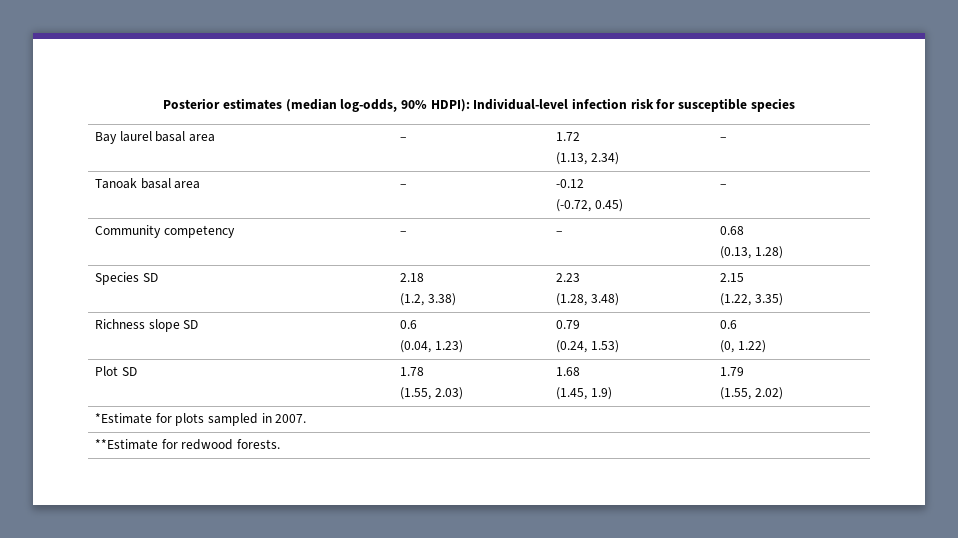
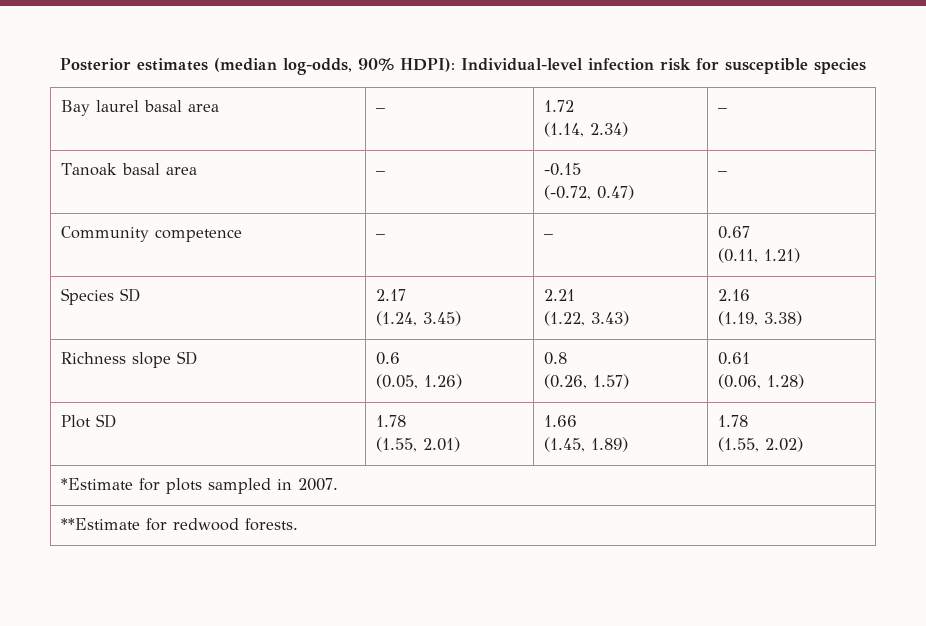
[556,152,588,165] (1.13, -> [543,122,584,137] (1.14,
[556,179,585,188] -0.12 -> [543,163,581,176] -0.15
[594,199,623,212] 0.45) -> [596,185,634,200] 0.47)
[163,225,235,238] competency -> [154,229,242,242] competence
[720,226,745,235] [720,246,783,259] 0.68 // (0.13, 1.28) -> [717,226,750,239] [717,248,800,263] 0.67 // (0.11, 1.21)
[400,273,425,282] [400,293,456,306] [556,273,581,282] [556,293,619,306] [720,273,745,282] [720,293,783,306] [95,319,199,332] [400,320,418,329] [400,340,463,353] [556,320,581,329] [556,340,619,353] [720,320,738,329] [720,340,766,353] 2.18 // (1.2, 3.38) | 2.23 // (1.28, 3.48) | 2.15 // (1.22, 3.35) // Richness slope SD | 0.6 // (0.04, 1.23) | 0.79 // (0.24, 1.53) | 0.6 // (0, 1.22) -> [375,289,406,301] [375,311,461,326] [543,289,575,301] [543,311,629,326] [717,289,750,301] [717,311,802,326] [60,351,197,368] [375,352,400,365] [375,374,462,389] [543,352,567,365] [543,374,629,389] [717,352,750,365] [717,374,804,389] 2.17 // (1.24, 3.45) | 2.21 // (1.22, 3.43) | 2.16 // (1.19, 3.38) // Richness slope SD | 0.6 // (0.05, 1.26) | 0.8 // (0.26, 1.57) | 0.61 // (0.06, 1.28)
[434,387,463,400] [556,367,581,376] 2.03) | 1.68 -> [422,437,460,452] [543,415,577,427] 2.01) | 1.66
[590,387,612,400] [720,367,745,376] 1.9) | 1.79 -> [590,437,628,452] [717,415,748,427] 1.89) | 1.78

